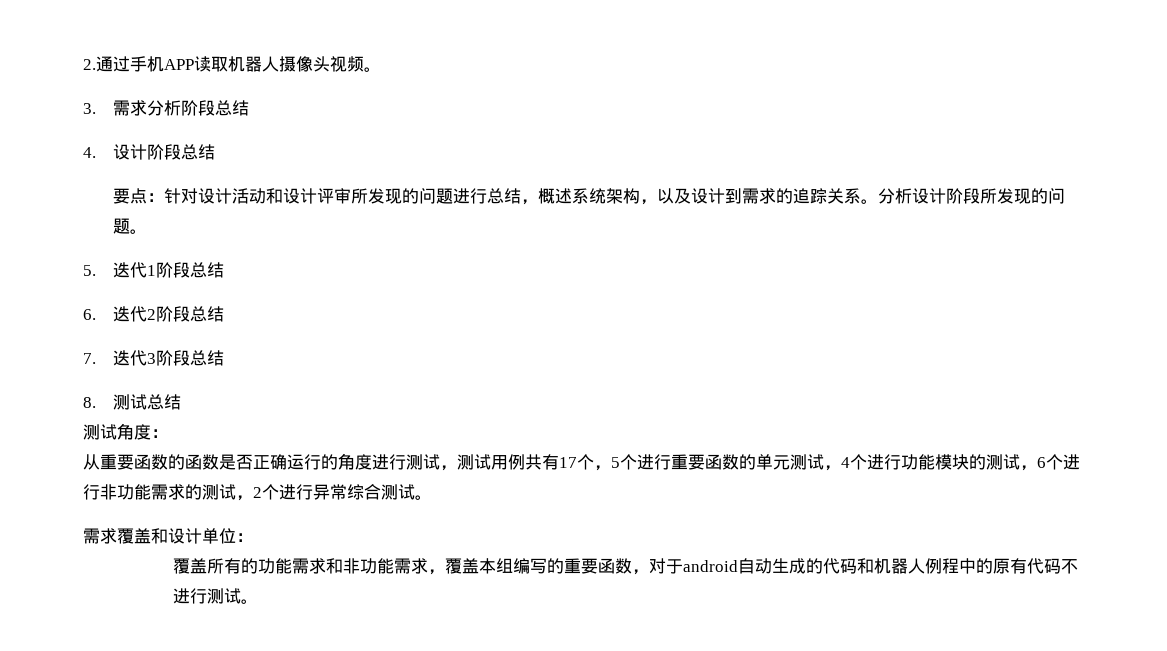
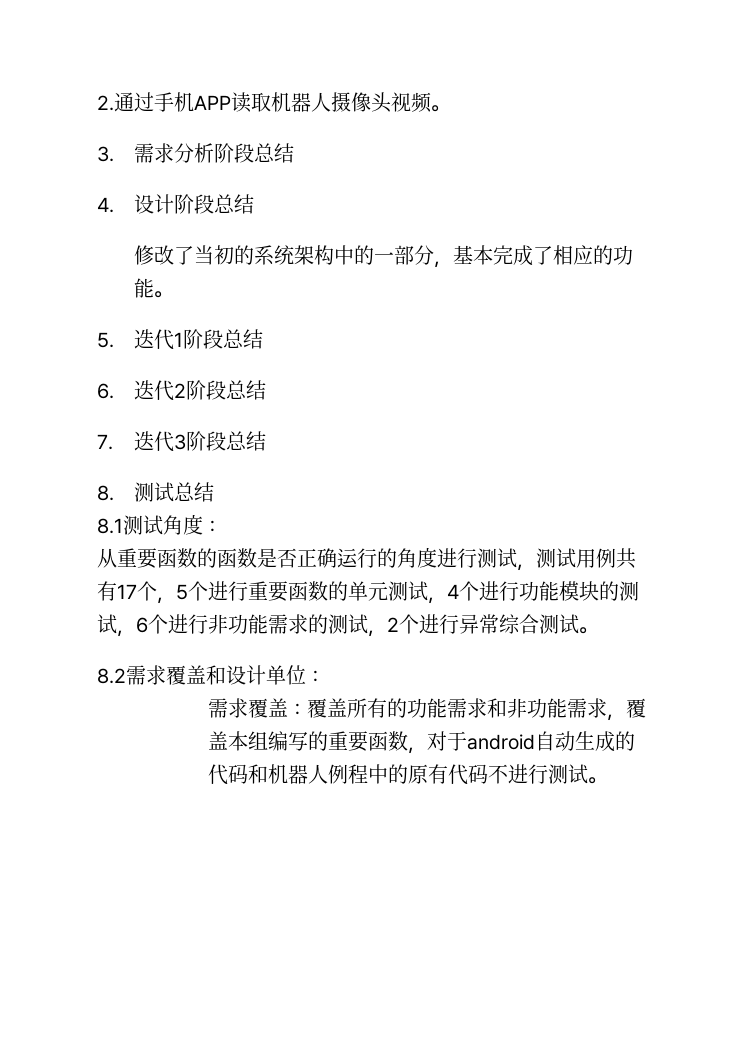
[113,188,1066,205] [113,218,131,234] 要点：针对设计活动和设计评审所发现的问题进行总结，概述系统架构，以及设计到需求的追踪关系。分析设计阶段所发现的问题 -> [134,245,634,268] [134,278,155,298] 修改了当初的系统架构中的一部分，基本完成了相应的功能
(182, 402) none -> [97,518,123,534] 8.1
(432, 497) none -> [97,668,126,684] 8.2
(253, 537) none -> [208,698,308,718] 需求覆盖：

